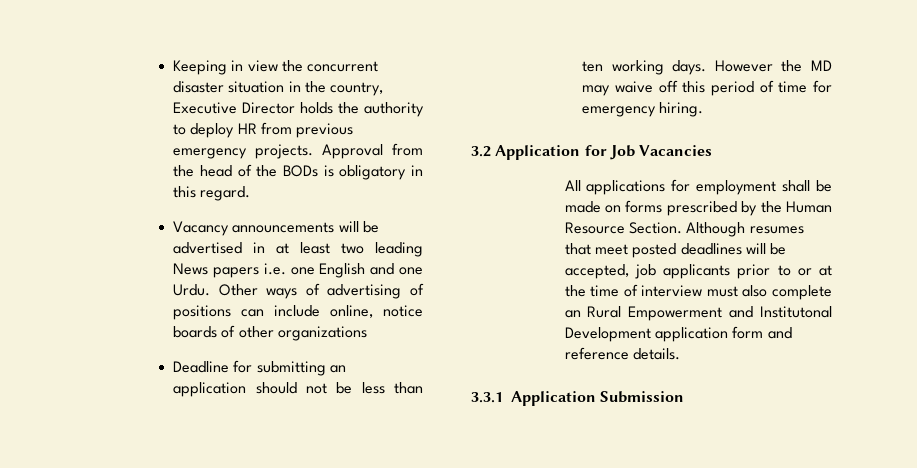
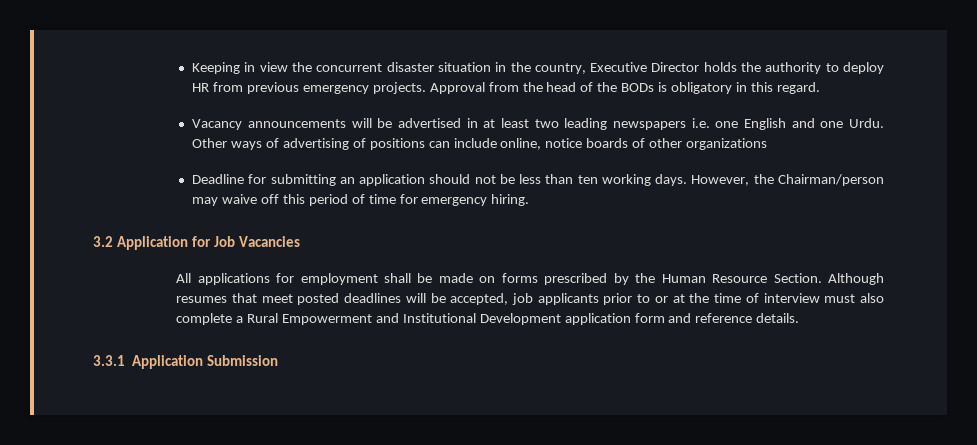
[173,263,259,278] News papers -> [612,121,686,130] newspapers
[714,60,832,72] However the MD -> [691,174,885,186] However, the Chairman/person
[564,310,581,318] an -> [236,316,244,323] a
[760,306,832,318] Institutonal -> [402,313,476,323] Institutional

